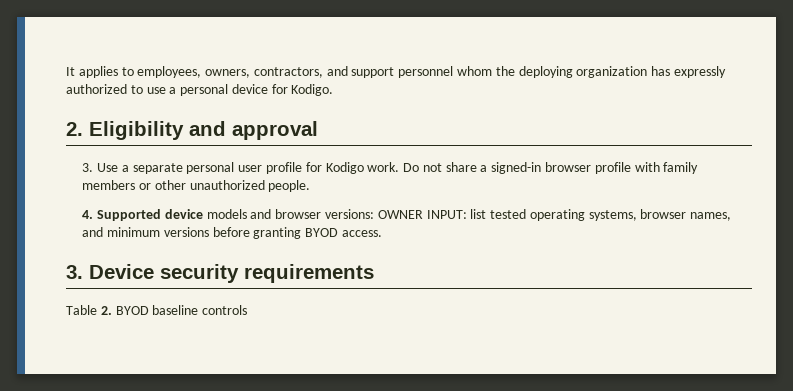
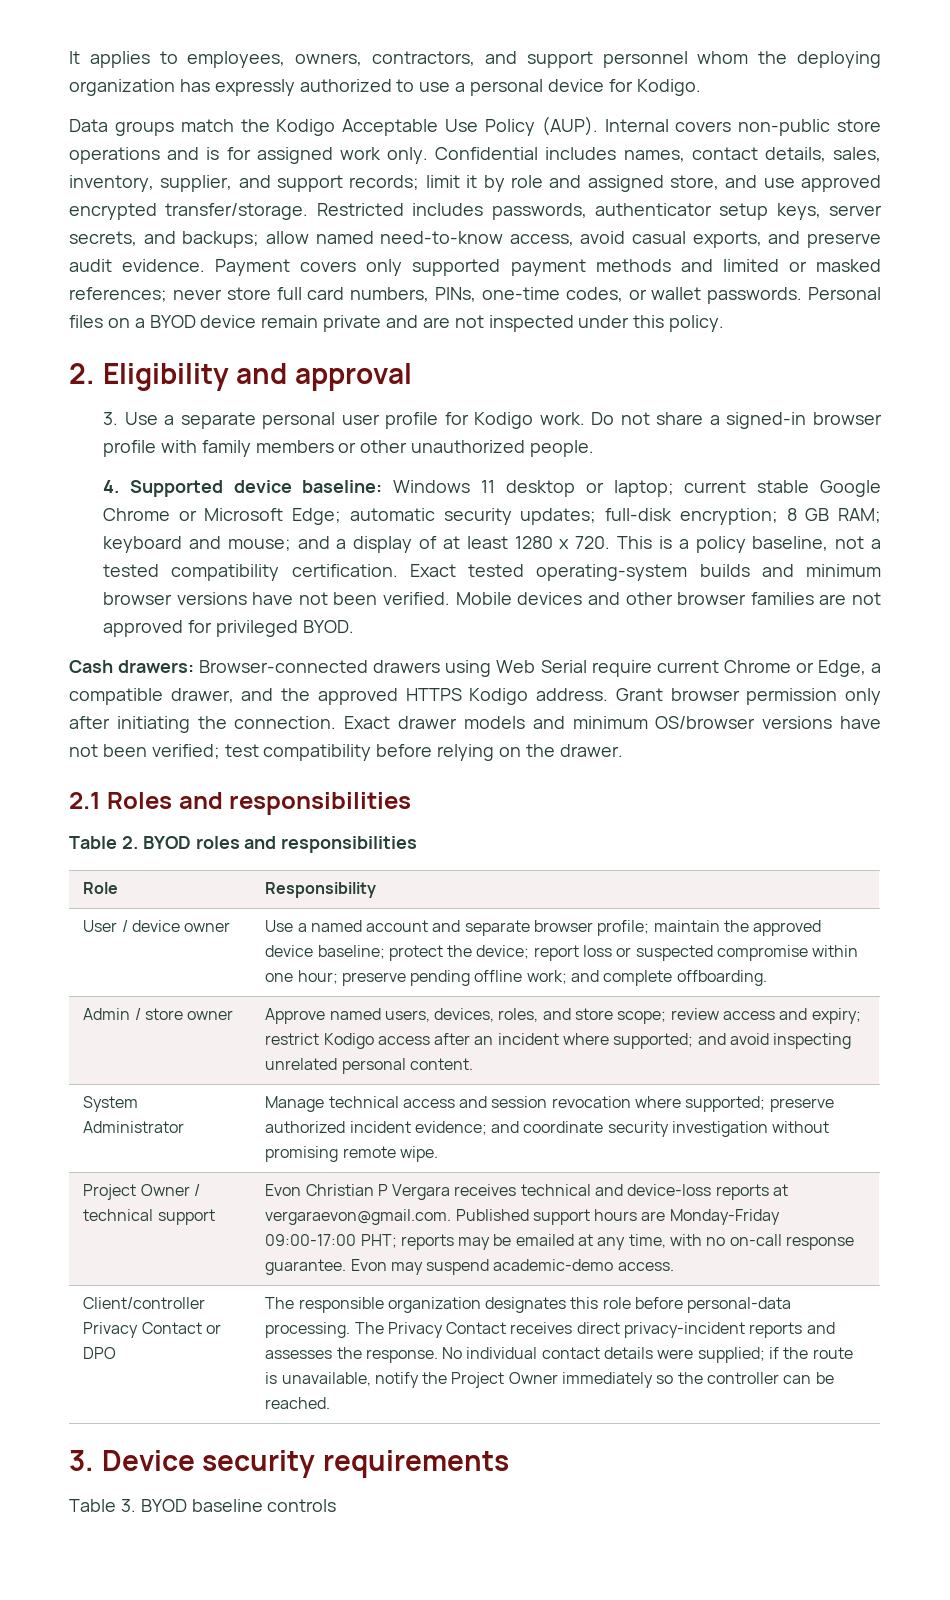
(334, 90) none -> [69,116,882,136] [69,147,881,164] [69,175,881,192] [69,203,882,220] [69,231,881,248] [69,259,882,276] [69,287,882,304] [69,315,725,332] // Data groups match the Kodigo Acceptable Use Policy (AUP). Internal covers non-public store operations and is for assigned work only. Confidential includes names, contact details, sales, inventory, supplier, and support records; limit it by role and assigned store, and use approved encrypted transfer/storage. Restricted includes passwords, authenticator setup keys, server secrets, and backups; allow named need-to-know access, avoid casual exports, and preserve audit evidence. Payment covers only supported payment methods and limited or masked references; never store full card numbers, PINs, one-time codes, or wallet passwords. Personal files on a BYOD device remain private and are not inspected under this policy.
[206,209,732,221] [82,227,383,239] models and browser versions: OWNER INPUT: list tested operating systems, browser names, and minimum versions before granting BYOD access. -> [302,480,881,497] [103,508,881,525] [103,536,881,553] [103,564,881,581] [103,592,882,605] [103,620,354,637] [69,660,882,677] [69,688,882,705] [69,716,882,733] [69,744,623,761] [69,792,412,815] [69,836,418,853] [83,882,119,894] [265,882,377,898] [83,920,231,932] [265,920,822,936] [265,945,859,961] [265,970,767,986] [83,1008,234,1020] [265,1008,861,1024] [265,1033,852,1049] [265,1058,473,1074] [83,1096,139,1112] [83,1121,185,1133] [265,1096,834,1112] [265,1121,830,1137] [265,1146,438,1162] [83,1184,200,1200] [83,1209,215,1225] [265,1184,789,1200] [265,1209,780,1225] [265,1234,855,1250] [265,1259,674,1275] [83,1297,206,1309] [83,1322,221,1338] [83,1347,117,1359] [265,1297,792,1313] [265,1322,835,1338] [265,1347,853,1363] [265,1372,834,1388] [265,1397,331,1409] baseline: Windows 11 desktop or laptop; current stable Google Chrome or Microsoft Edge; automatic security updates; full-disk encryption; 8 GB RAM; keyboard and mouse; and a display of at least 1280 x 720. This is a policy baseline, not a tested compatibility certification. Exact tested operating-system builds and minimum browser versions have not been verified. Mobile devices and other browser families are not approved for privileged BYOD. // Cash drawers: Browser-connected drawers using Web Serial require current Chrome or Edge, a compatible drawer, and the approved HTTPS Kodigo address. Grant browser permission only after initiating the connection. Exact drawer models and minimum OS/browser versions have not been verified; test compatibility before relying on the drawer. // 2.1 Roles and responsibilities // Table 2. BYOD roles and responsibilities // Role | Responsibility // User / device owner | Use a named account and separate browser profile; maintain the approved device baseline; protect the device; report loss or suspected compromise within one hour; preserve pending offline work; and complete offboarding. // Admin / store owner | Approve named users, devices, roles, and store scope; review access and expiry; restrict Kodigo access after an incident where supported; and avoid inspecting unrelated personal content. // System Administrator | Manage technical access and session revocation where supported; preserve authorized incident evidence; and coordinate security investigation without promising remote wipe. // Project Owner / technical support | Evon Christian P Vergara receives technical and device-loss reports at vergaraevon@gmail.com. Published support hours are Monday-Friday 09:00-17:00 PHT; reports may be emailed at any time, with no on-call response guarantee. Evon may suspend academic-demo access. // Client/controller Privacy Contact or DPO | The responsible organization designates this role before personal-data processing. The Privacy Contact receives direct privacy-incident reports and assesses the response. No individual contact details were supplied; if the route is unavailable, notify the Project Owner immediately so the controller can be reached.
[100,306,112,315] 2. -> [120,1499,136,1512] 3.

